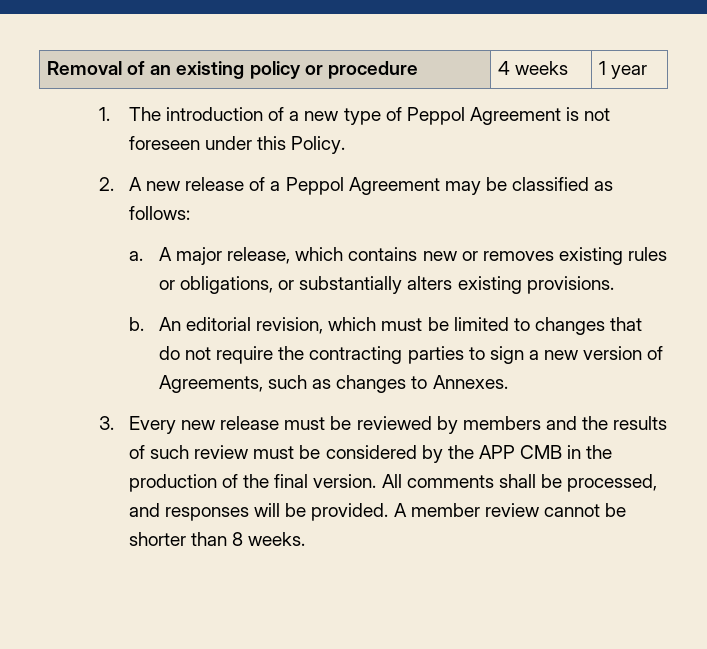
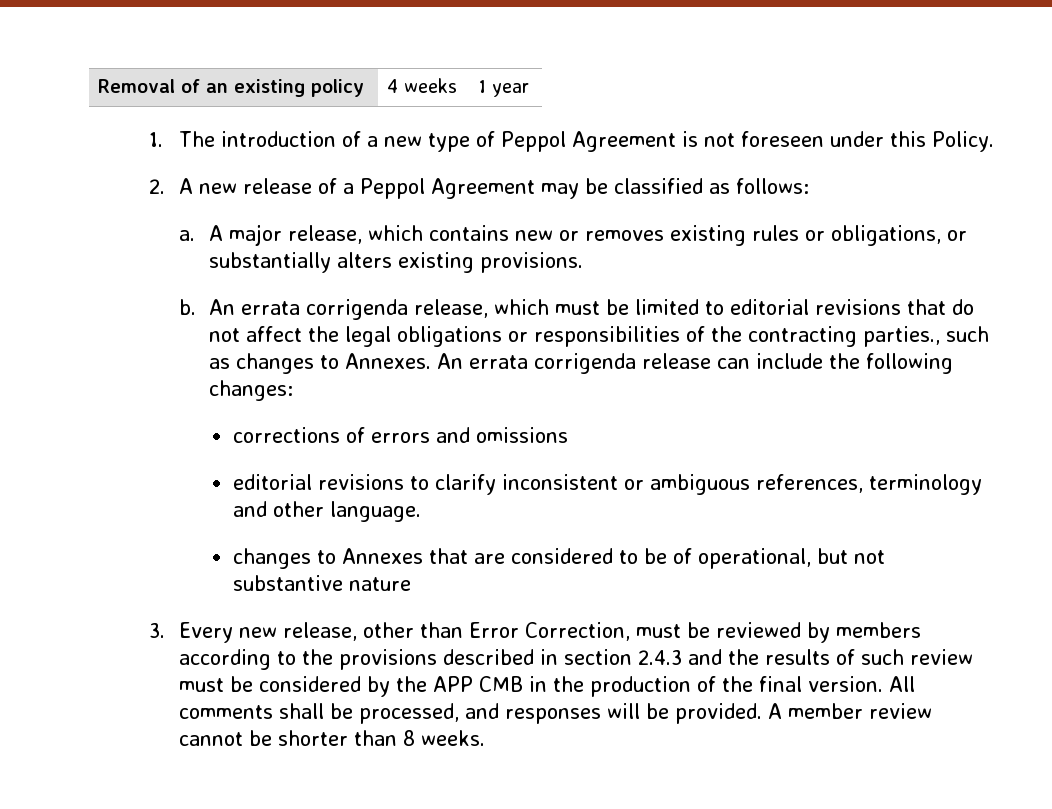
[304,61,418,79] or procedure -> (365, 88) none
[186,317,324,334] editorial revision, -> [240,299,488,320] errata corrigenda release,
[534,317,605,335] changes -> [729,299,901,315] editorial revisions
[216,346,664,364] [158,375,263,393] require the contracting parties to sign a new version of Agreements, -> [245,326,940,347] affect the legal obligations or responsibilities of the contracting parties.,
[98,416,280,434] // 3. Every new release -> [436,353,953,374] [208,380,293,401] [233,427,569,443] [233,474,983,495] [233,501,422,522] [233,548,886,569] [233,575,412,591] [148,622,630,643] An errata corrigenda release can include the following changes: // corrections of errors and omissions // editorial revisions to clarify inconsistent or ambiguous references, terminology and other language. // changes to Annexes that are considered to be of operational, but not substantive nature // 3. Every new release, other than Error Correction,
(541, 423) none -> [178,649,682,670] according to the provisions described in section 2.4.3

